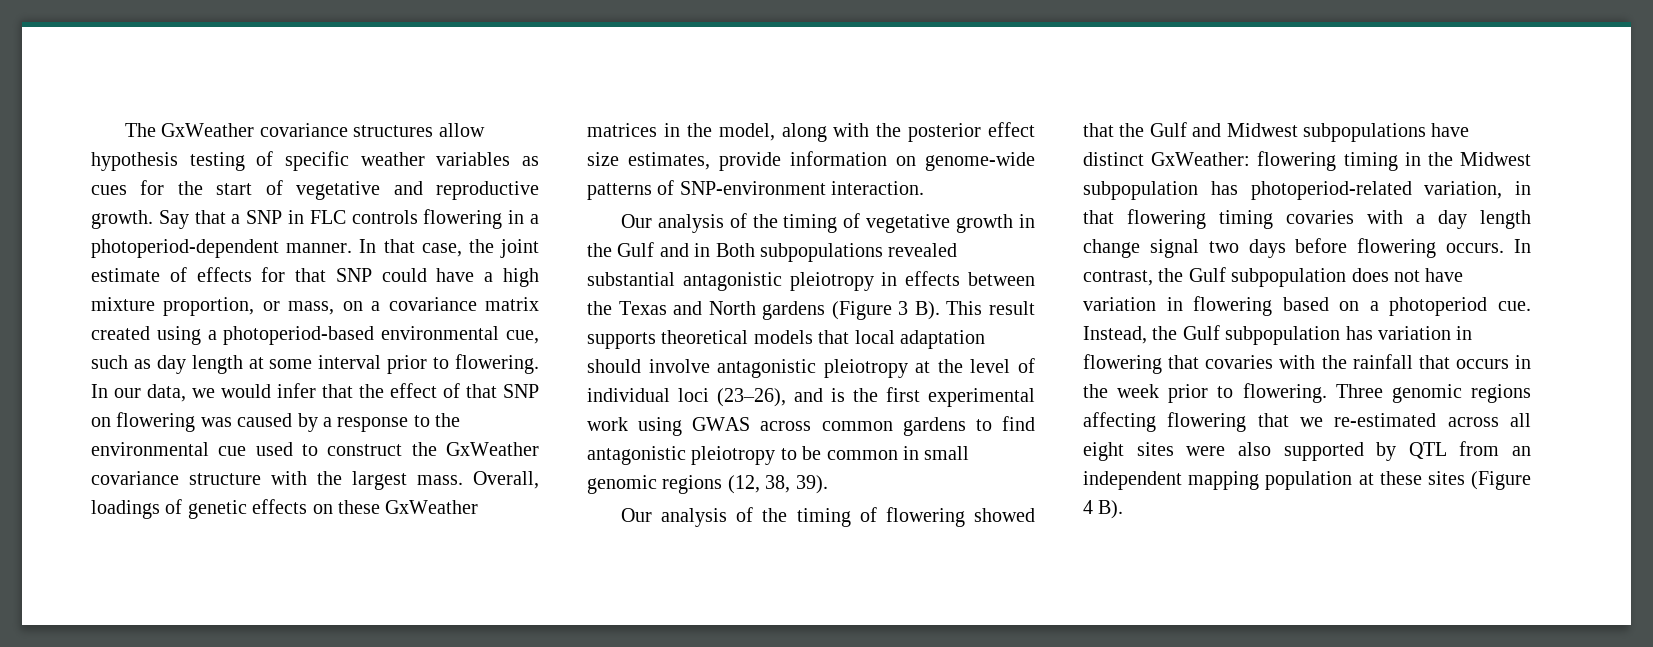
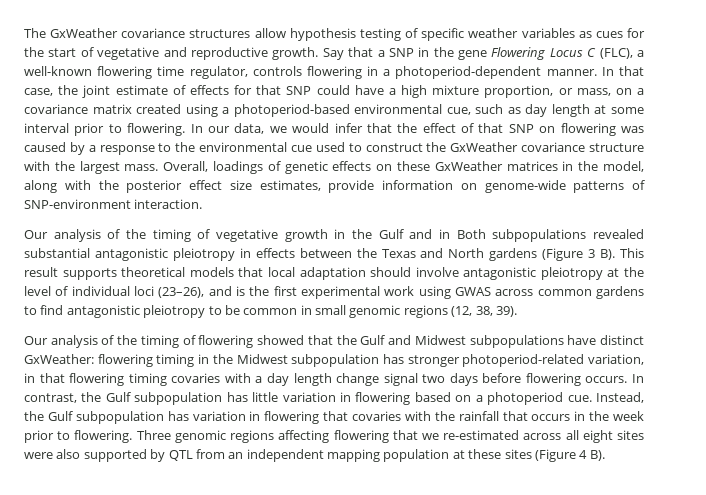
[309,210,346,224] FLC -> [433,47,645,60] [24,66,248,79] the gene Flowering Locus C (FLC), a well-known flowering time regulator,
(1238, 188) none -> [407,355,460,367] stronger
[1351,268,1464,282] does not have -> [226,392,279,402] has little

